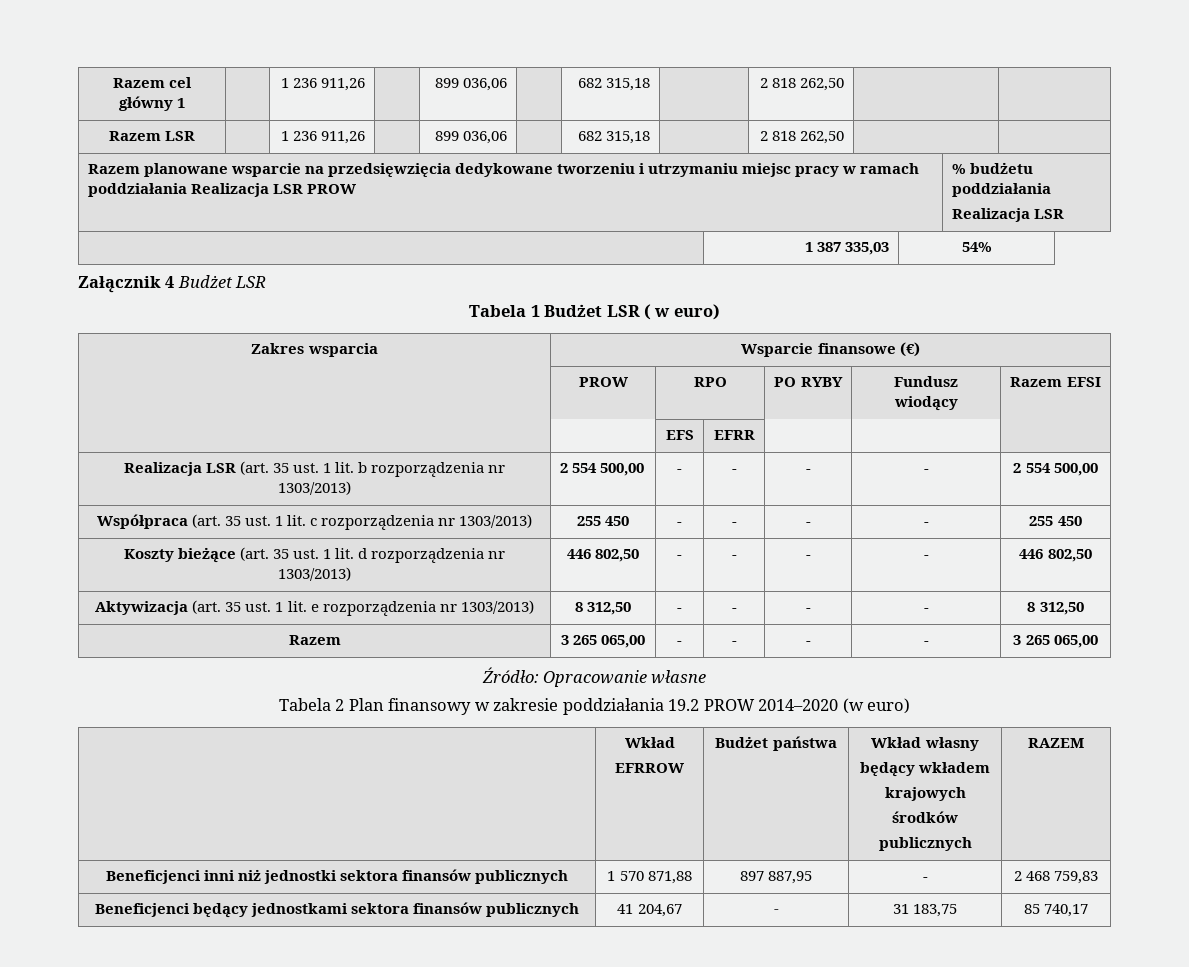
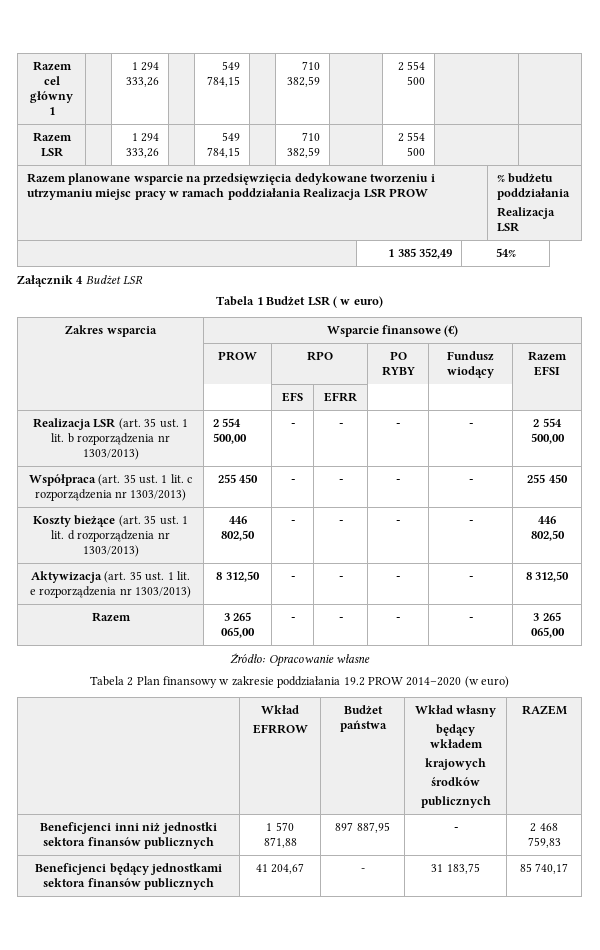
[293,78,366,91] [435,78,508,91] [578,78,651,91] [760,78,845,91] 236 911,26 | | 899 036,06 | | 682 315,18 | | 2 818 262,50 -> [141,62,160,71] [126,77,160,87] [222,61,241,70] [207,76,241,87] [302,61,321,70] [287,76,321,87] [397,61,426,71] [407,76,426,85] 294 333,26 | | 549 784,15 | | 710 382,59 | | 2 554 500
[293,131,366,144] [435,131,508,144] [578,131,651,144] [760,131,845,144] 236 911,26 | | 899 036,06 | | 682 315,18 | | 2 818 262,50 -> [141,133,160,142] [126,148,160,158] [222,132,241,141] [207,147,241,158] [302,132,321,141] [287,147,321,158] [397,132,426,142] [407,147,426,156] 294 333,26 | | 549 784,15 | | 710 382,59 | | 2 554 500
[817,242,890,255] 387 335,03 -> [397,248,453,259] 385 352,49

